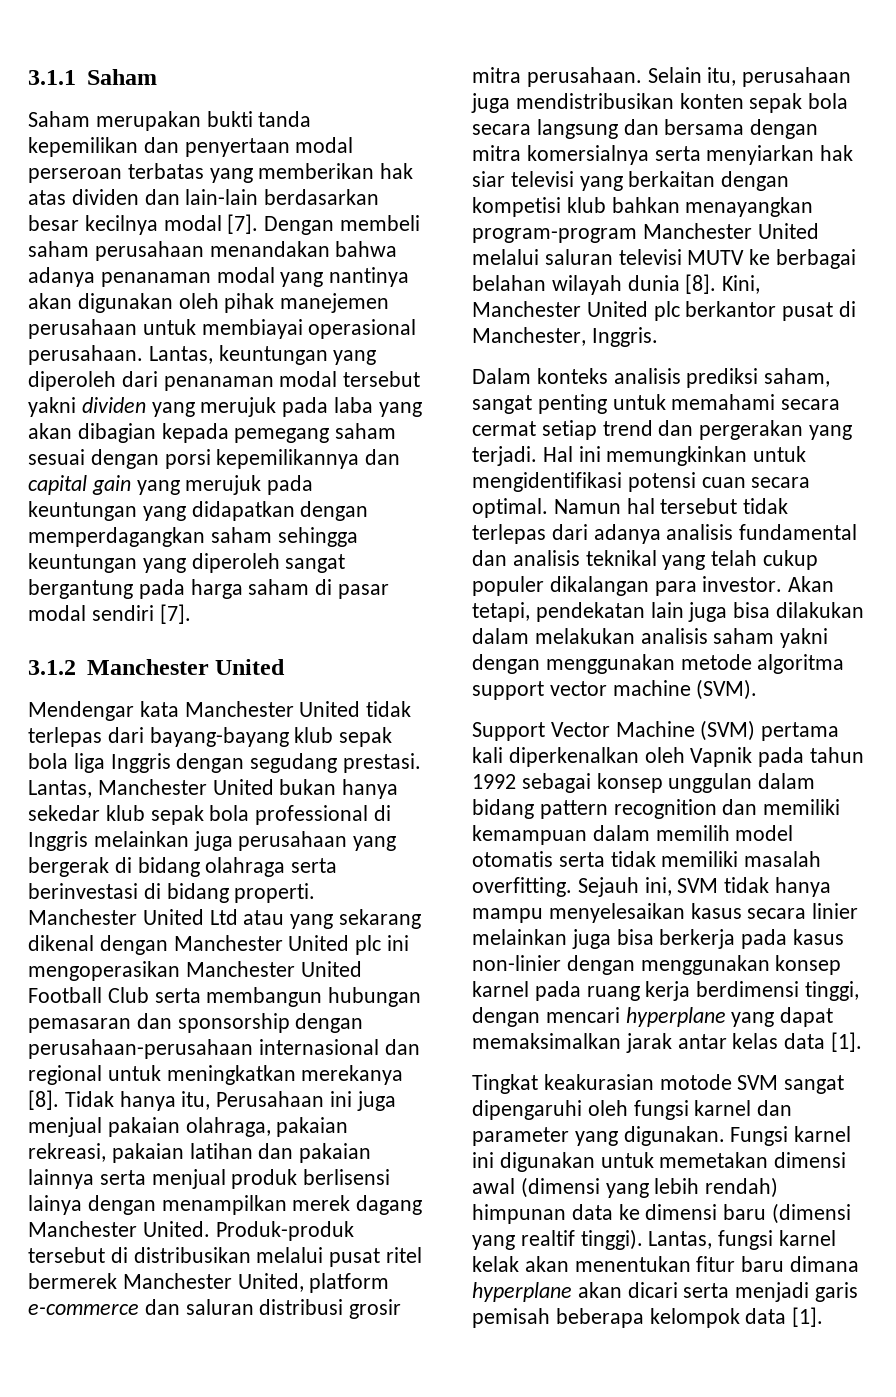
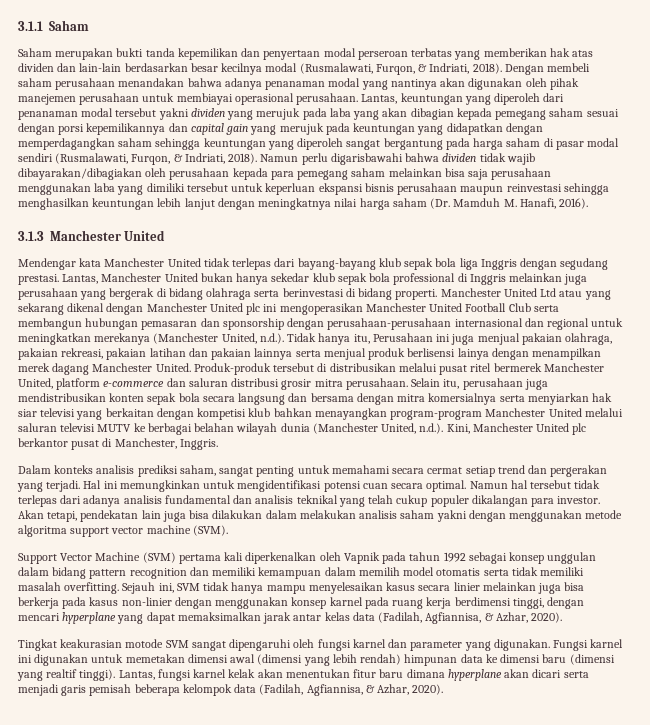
[227,214,259,234] [7]. -> [299,63,502,75] (Rusmalawati, Furqon, & Indriati, 2018).
[159,604,191,624] [28,660,76,675] [7]. // 3.1.2 -> [55,153,535,165] [18,168,552,180] [18,183,609,195] [18,198,589,210] [18,231,44,241] (Rusmalawati, Furqon, & Indriati, 2018). Namun perlu digarisbawahi bahwa dividen tidak wajib dibayarakan/dibagiakan oleh perusahaan kepada para pemegang saham melainkan bisa saja perusahaan menggunakan laba yang dimiliki tersebut untuk keperluan ekspansi bisnis perusahaan maupun reinvestasi sehingga menghasilkan keuntungan lebih lanjut dengan meningkatnya nilai harga saham (Dr. Mamduh M. Hanafi, 2016). // 3.1.3
[28,1090,59,1110] [8]. -> [153,333,284,344] (Manchester United, n.d.).
[685,274,717,294] [8]. -> [312,423,444,434] (Manchester United, n.d.).
[831,1032,863,1052] [1]. -> [378,612,563,624] (Fadilah, Agfiannisa, & Azhar, 2020).
[792,1307,824,1327] [1]. -> [259,684,444,696] (Fadilah, Agfiannisa, & Azhar, 2020).

